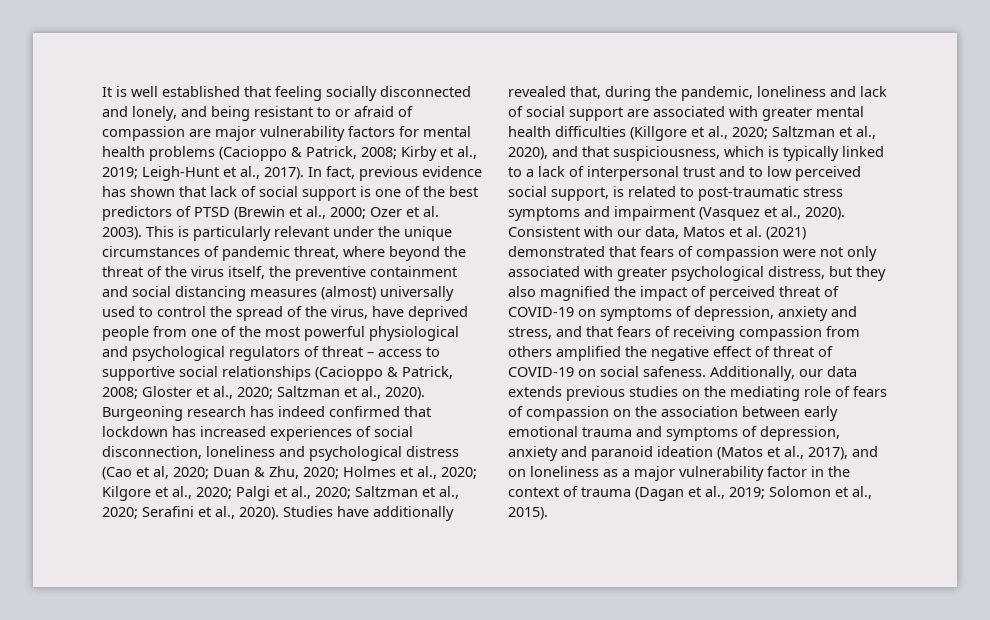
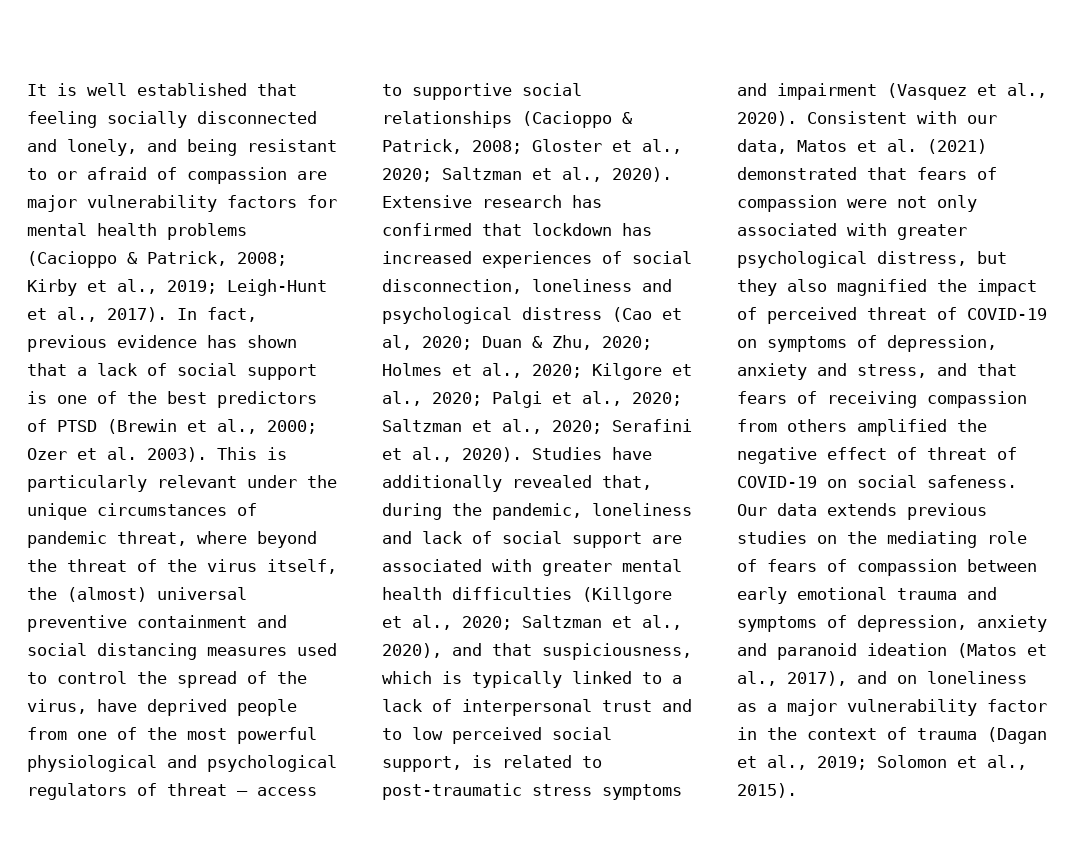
(206, 191) none -> [77,367,87,376] a
(291, 271) none -> [67,587,247,602] (almost) universal
[321,286,454,301] (almost) universally -> (287, 651) none
[102,406,183,421] Burgeoning -> [382,195,472,208] Extensive
[278,406,325,417] indeed -> (602, 201) none
[710,366,823,381] Additionally, our -> [737,504,767,516] Our
[613,406,738,417] on the association -> (957, 567) none

